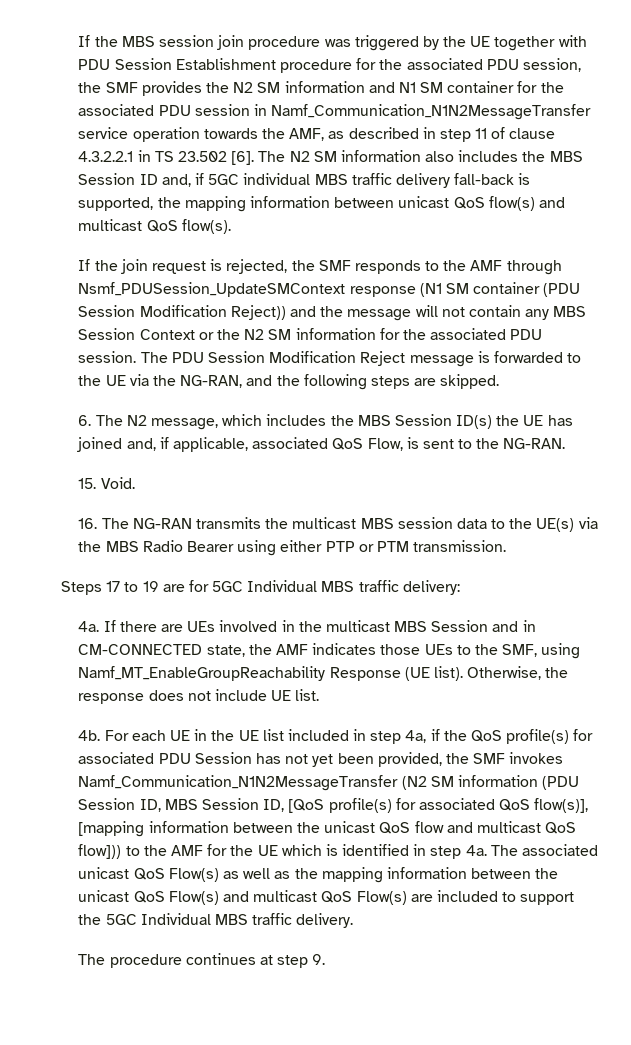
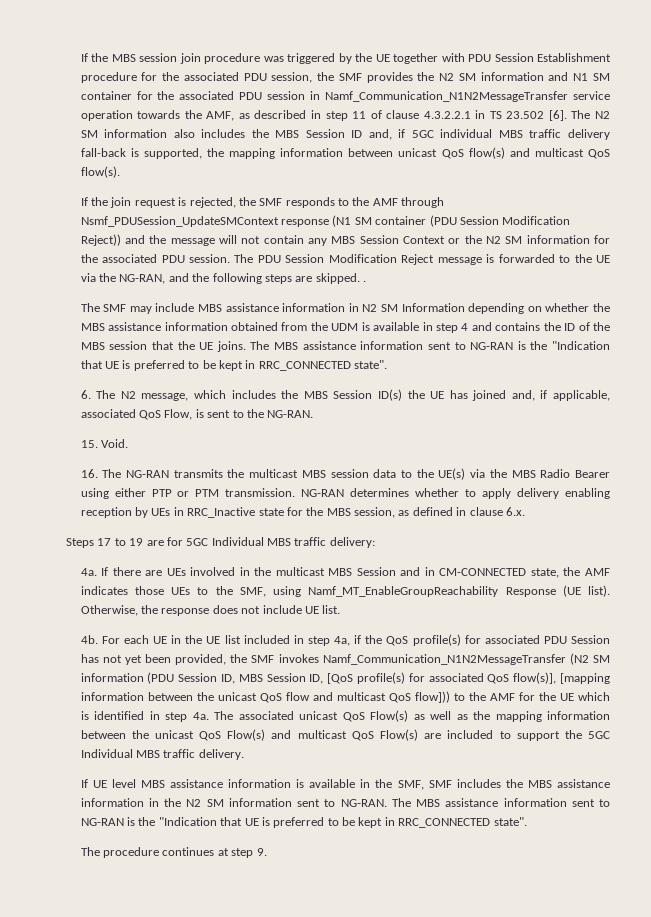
(500, 381) none -> [363,280,367,282] [80,303,610,314] [80,322,610,333] [80,341,611,352] [80,360,388,371] . // The SMF may include MBS assistance information in N2 SM Information depending on whether the MBS assistance information obtained from the UDM is available in step 4 and contains the ID of the MBS session that the UE joins. The MBS assistance information sent to NG-RAN is the "Indication that UE is preferred to be kept in RRC_CONNECTED state".
(507, 546) none -> [301,488,610,499] [80,507,525,518] NG-RAN determines whether to apply delivery enabling reception by UEs in RRC_Inactive state for the MBS session, as defined in clause 6.x.
(354, 920) none -> [80,779,610,790] [80,798,611,807] [80,817,527,828] // If UE level MBS assistance information is available in the SMF, SMF includes the MBS assistance information in the N2 SM information sent to NG-RAN. The MBS assistance information sent to NG-RAN is the "Indication that UE is preferred to be kept in RRC_CONNECTED state".

